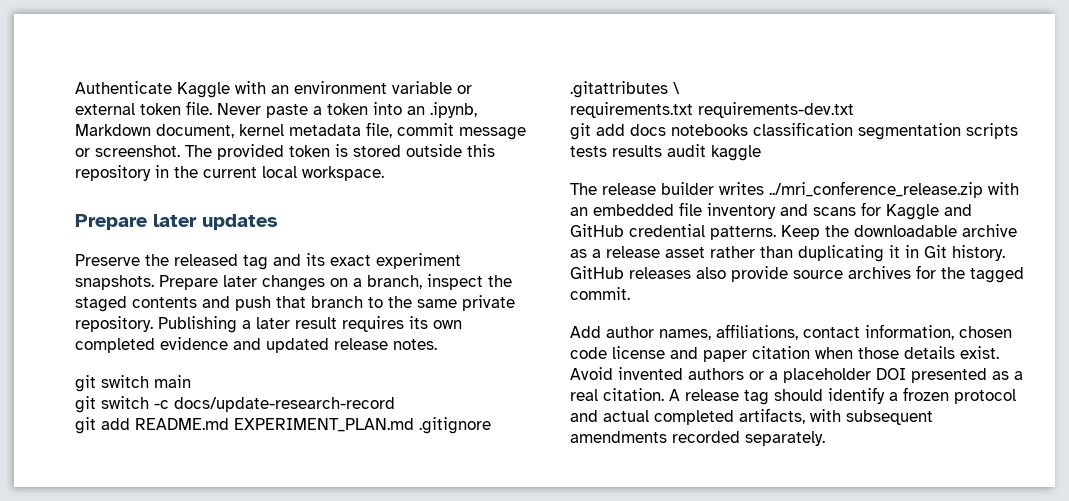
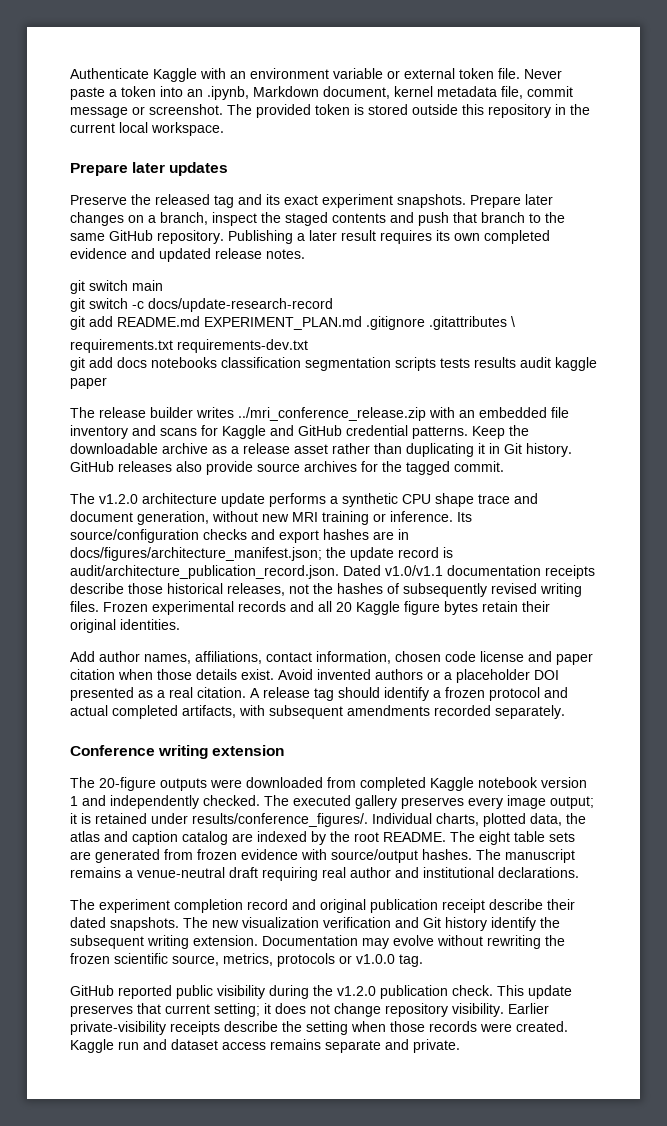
[462,295,515,311] private -> [109,230,153,241] GitHub
(761, 153) none -> [70,377,107,389] paper
(630, 293) none -> [70,493,538,507] [70,511,472,525] [70,529,409,543] [70,547,453,561] [70,565,595,579] [70,583,582,597] [70,601,550,615] [70,619,180,633] // The v1.2.0 architecture update performs a synthetic CPU shape trace and document generation, without new MRI training or inference. Its source/configuration checks and export hashes are in docs/figures/architecture_manifest.json; the update record is audit/architecture_publication_record.json. Dated v1.0/v1.1 documentation receipts describe those historical releases, not the hashes of subsequently revised writing files. Frozen experimental records and all 20 Kaggle figure bytes retain their original identities.
(825, 438) none -> [70,745,285,759] [70,777,587,791] [70,795,594,809] [70,813,586,827] [70,831,575,845] [70,849,575,863] [70,867,579,881] [70,899,575,913] [70,917,560,931] [70,935,565,949] [70,953,423,967] [70,985,572,999] [70,1003,549,1017] [70,1021,568,1035] [70,1039,460,1053] // Conference writing extension // The 20-figure outputs were downloaded from completed Kaggle notebook version 1 and independently checked. The executed gallery preserves every image output; it is retained under results/conference_figures/. Individual charts, plotted data, the atlas and caption catalog are indexed by the root README. The eight table sets are generated from frozen evidence with source/output hashes. The manuscript remains a venue-neutral draft requiring real author and institutional declarations. // The experiment completion record and original publication receipt describe their dated snapshots. The new visualization verification and Git history identify the subsequent writing extension. Documentation may evolve without rewriting the frozen scientific source, metrics, protocols or v1.0.0 tag. // GitHub reported public visibility during the v1.2.0 publication check. This update preserves that current setting; it does not change repository visibility. Earlier private-visibility receipts describe the setting when those records were created. Kaggle run and dataset access remains separate and private.

